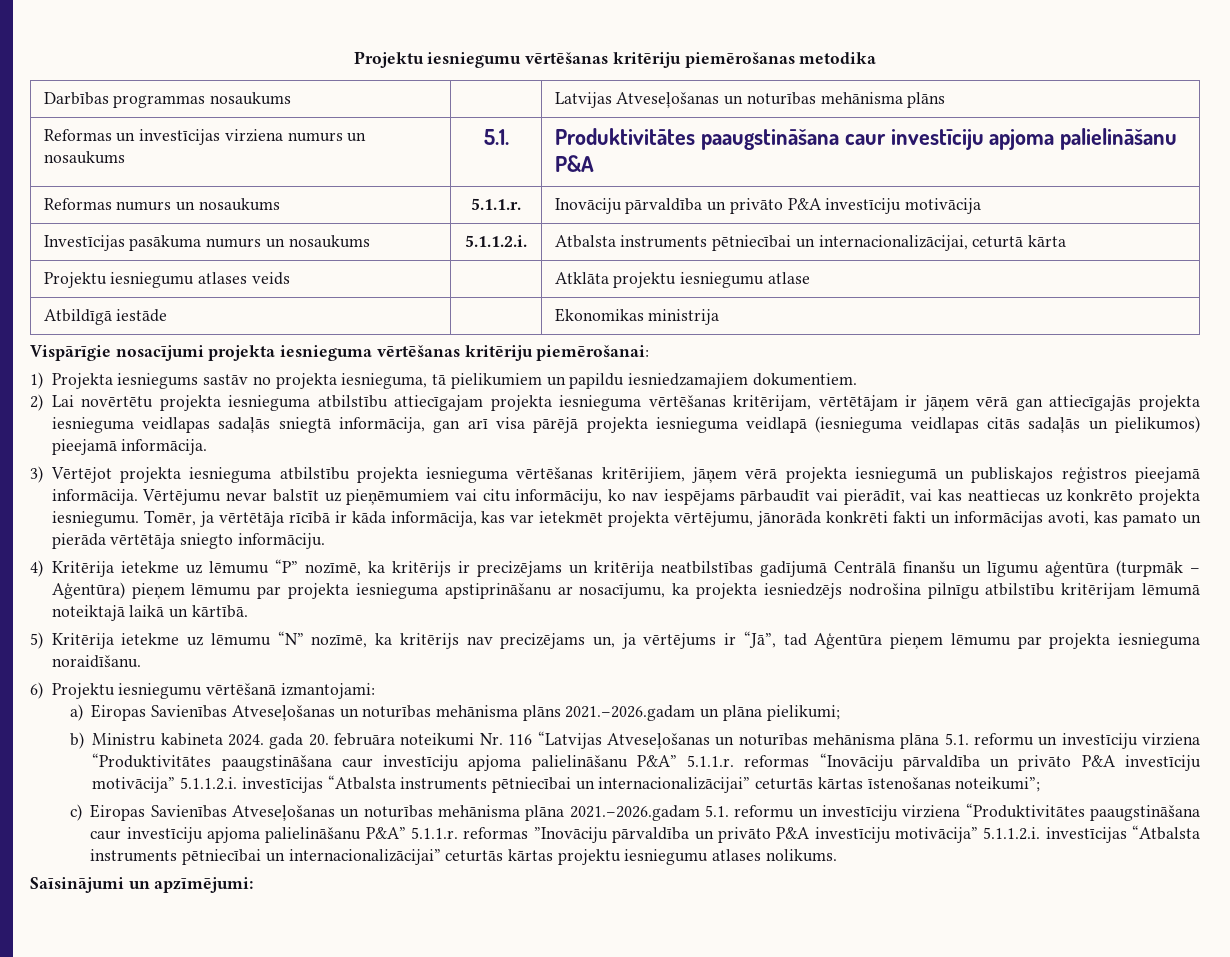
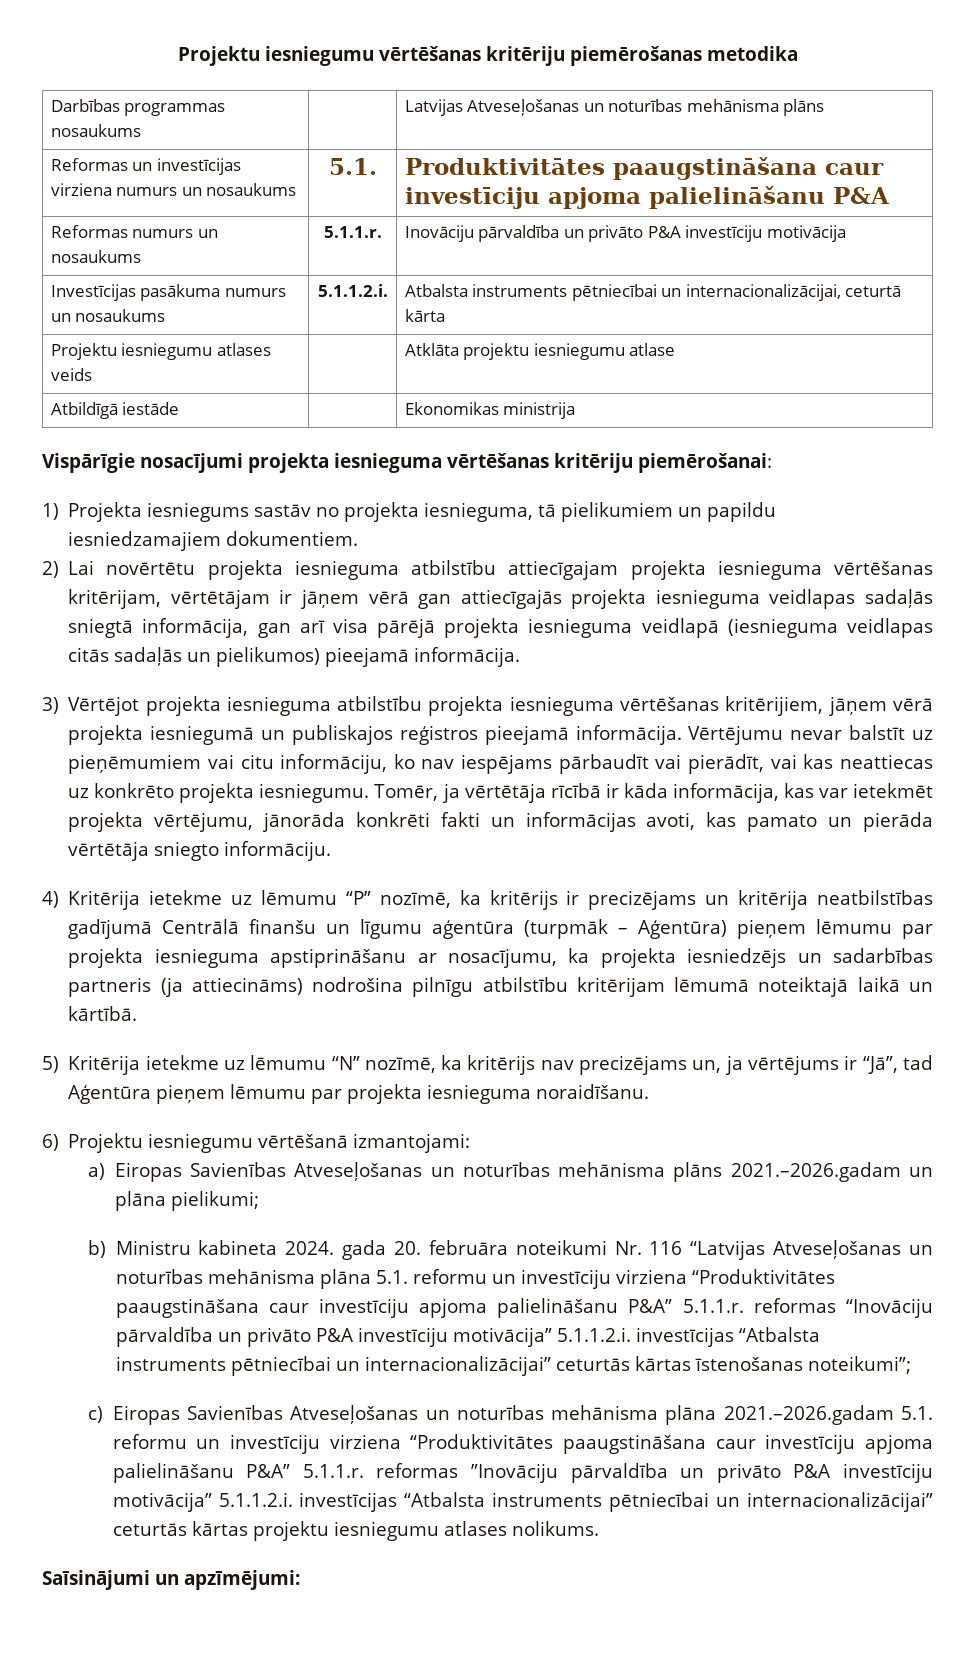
(842, 591) none -> [797,948,933,963] [68,977,303,997] un sadarbības partneris (ja attiecināms)

